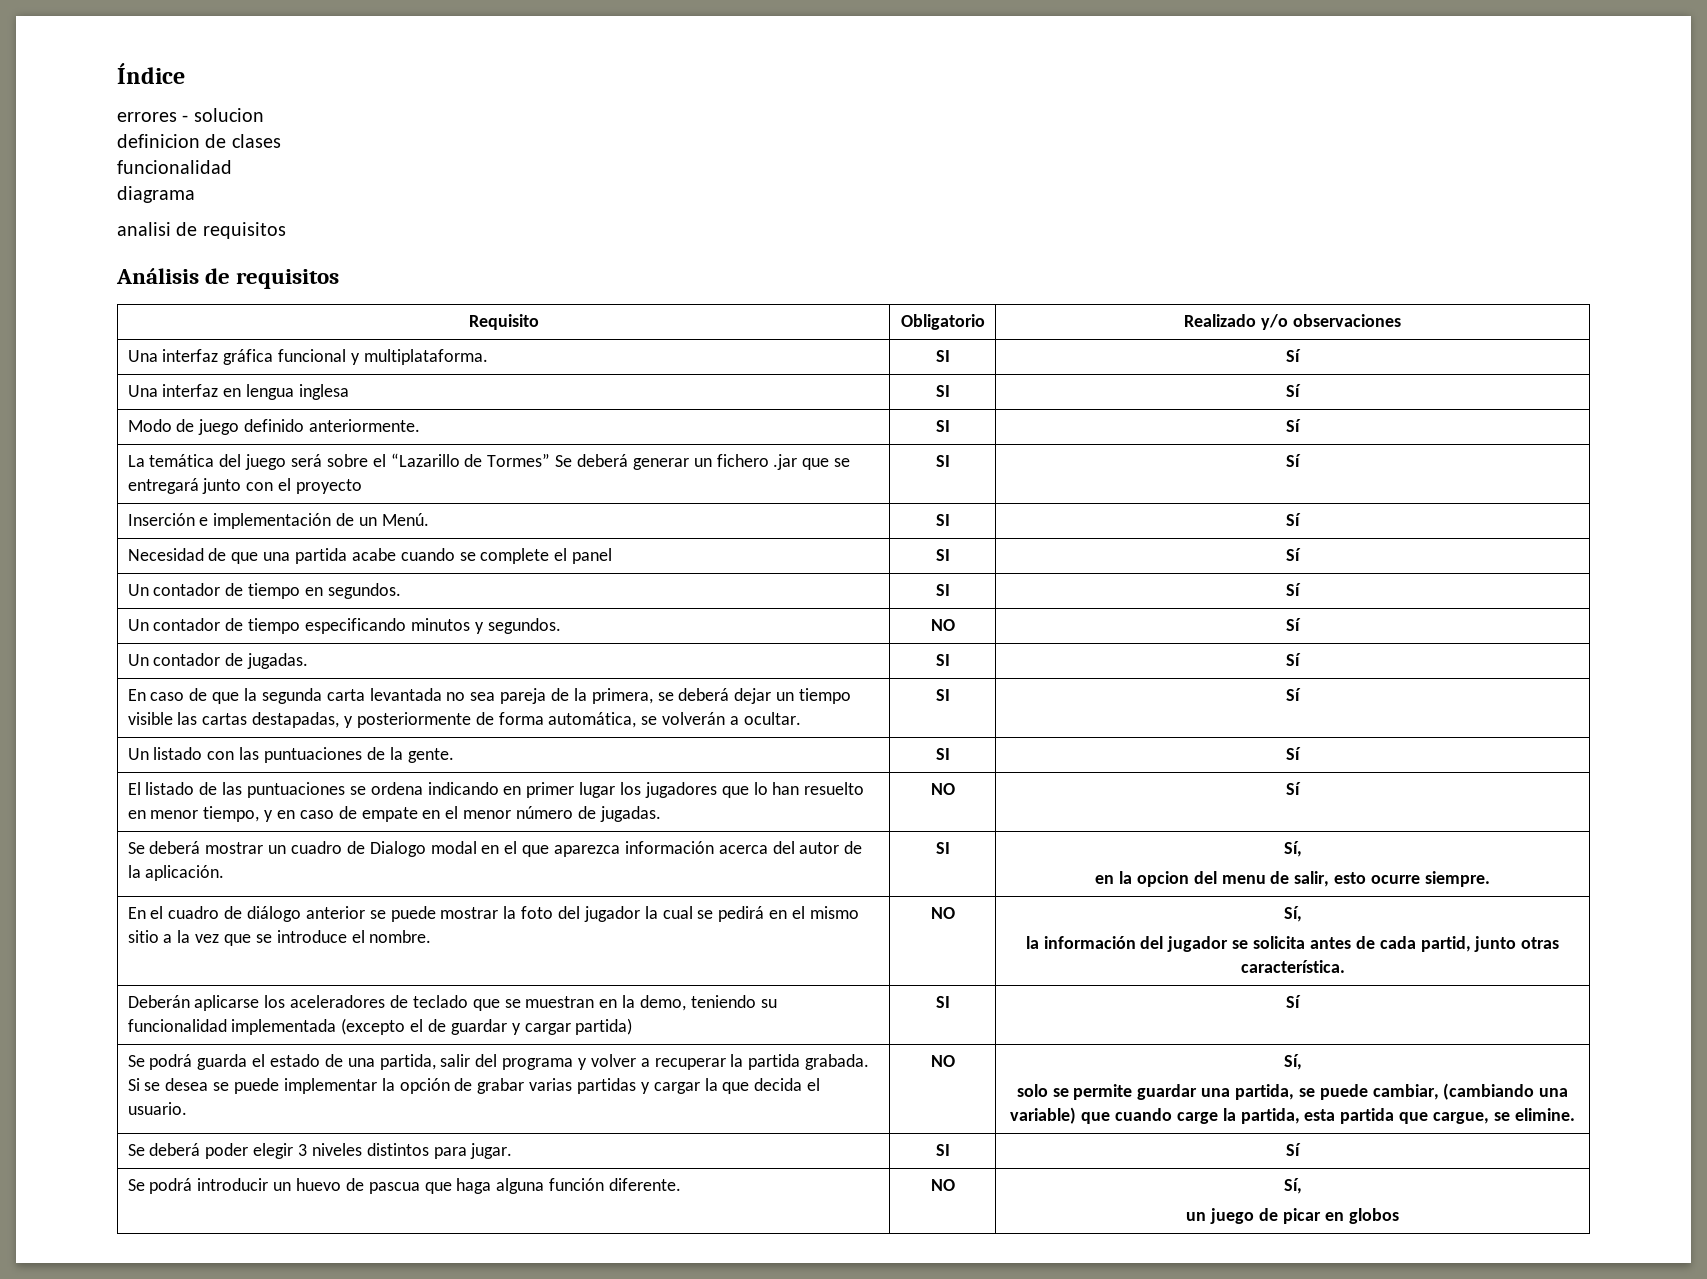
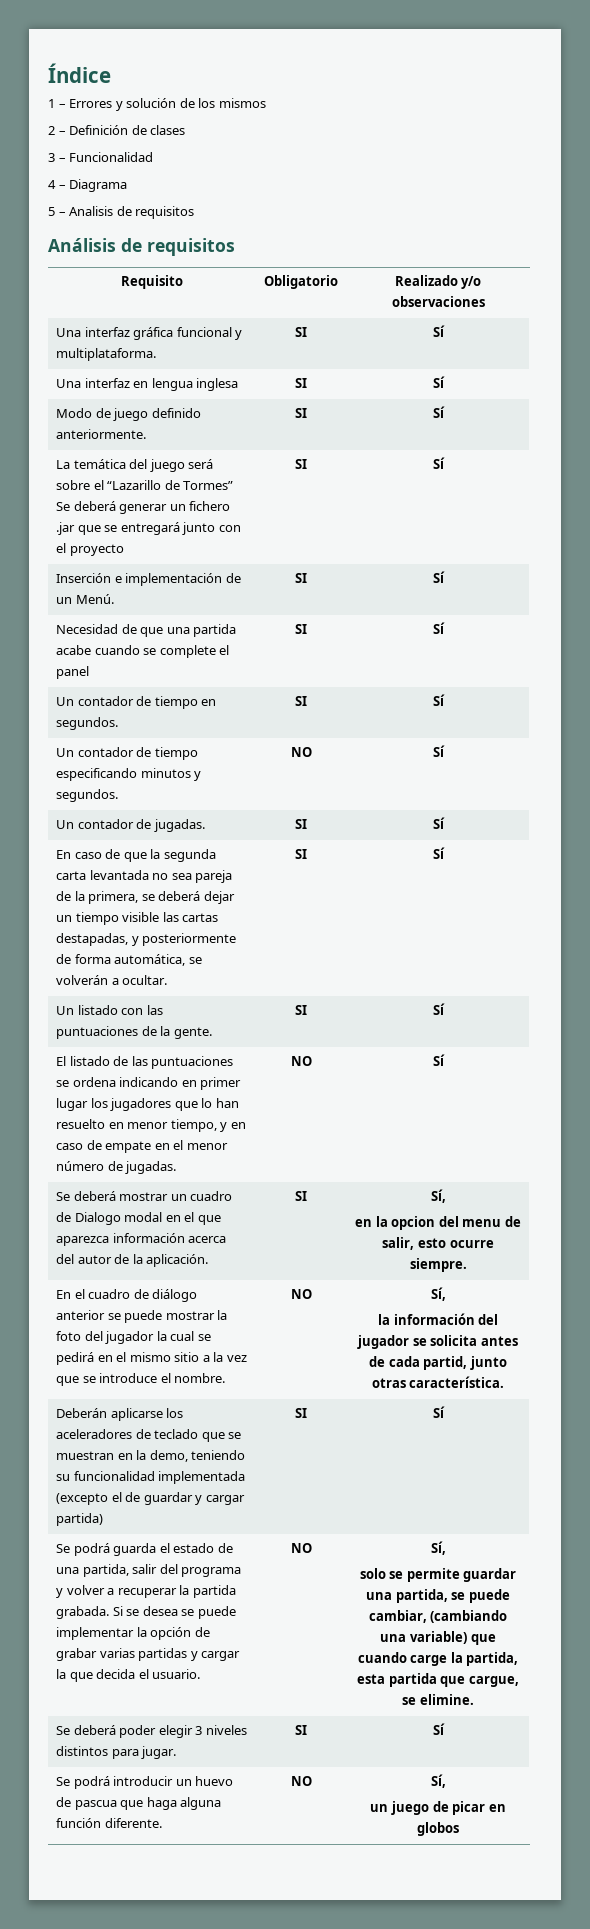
[117,108,264,122] [117,134,281,148] [117,160,232,174] [117,186,195,203] [117,222,171,236] errores - solucion // definicion de clases // funcionalidad // diagrama // analisi -> [48,98,266,111] [48,125,186,135] [48,152,154,162] [48,179,128,192] [48,206,114,216] 1 – Errores y solución de los mismos // 2 – Definición de clases // 3 – Funcionalidad // 4 – Diagrama // 5 – Analisis

